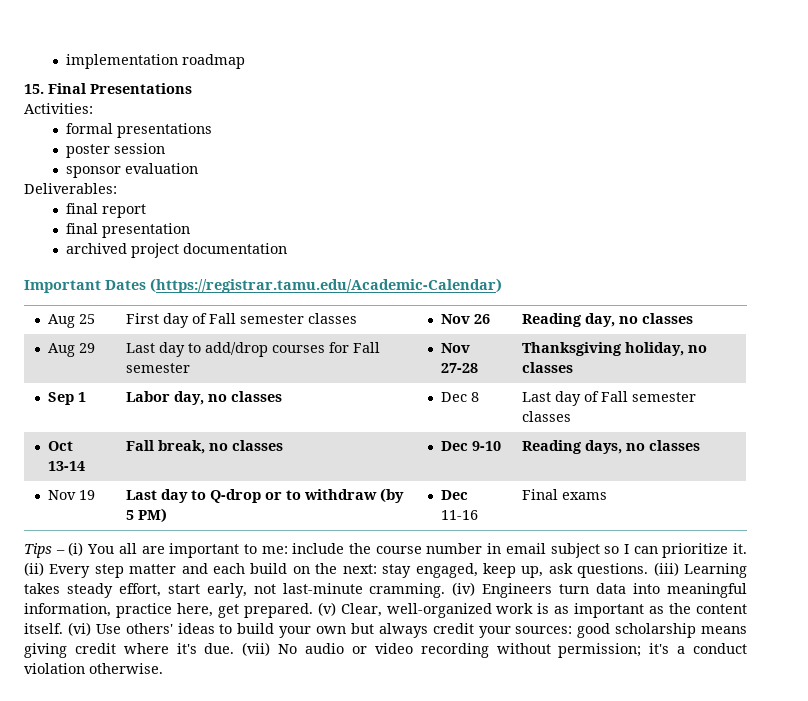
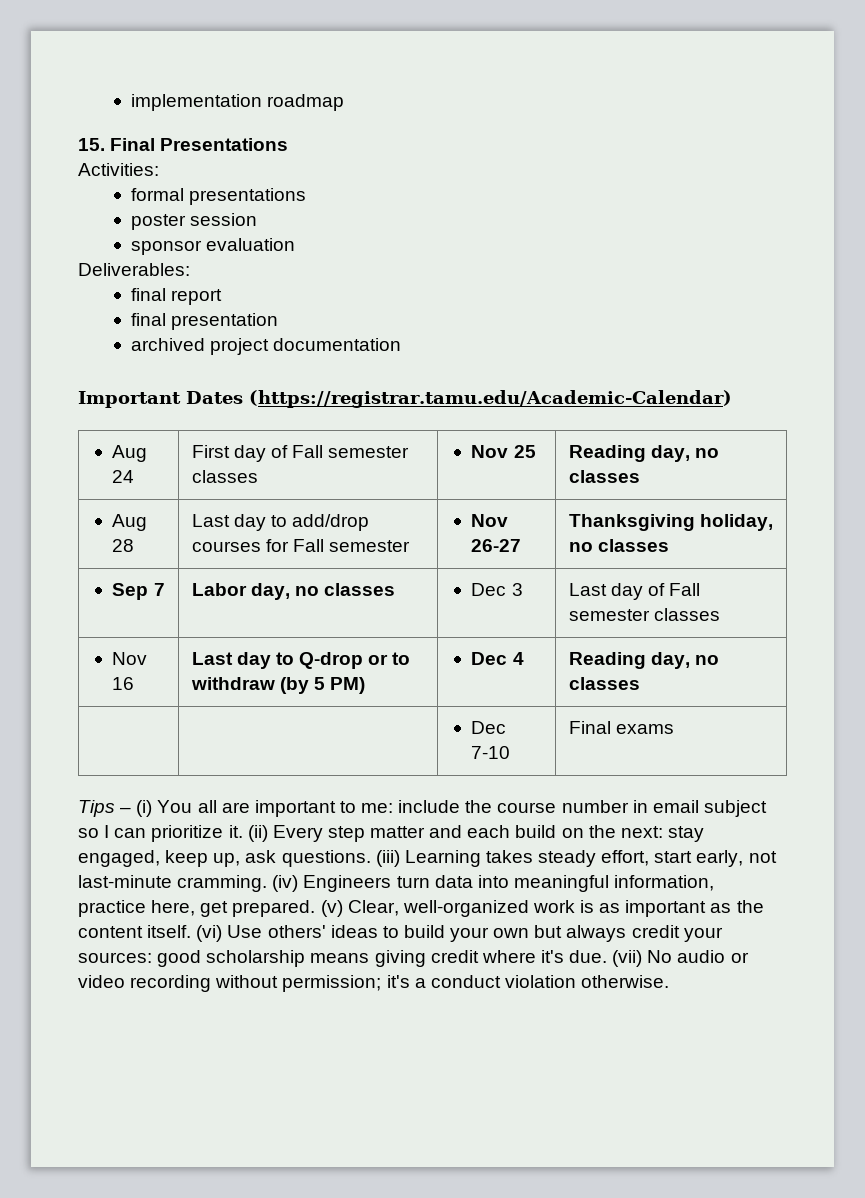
[78,314,95,324] 25 -> [112,470,135,483] 24
[473,314,490,324] 26 -> [513,445,536,458] 25
[78,343,95,353] 29 -> [112,539,135,552] 28
[440,363,478,373] 27-28 -> [471,539,522,552] 26-27
[77,392,86,402] 1 -> [153,583,165,596] 7
[470,392,479,402] 8 -> [511,583,523,596] 3
[47,441,73,451] [47,461,85,471] [125,440,283,454] [440,441,501,451] [521,440,700,454] [47,490,95,500] // Oct 13-14 | Fall break, no classes | Dec 9-10 | Reading days, no classes // Nov 19 -> [112,652,148,665] [112,677,135,690] // Nov 16
[440,510,478,520] 11-16 -> [512,652,524,665] [568,652,719,669] [568,677,640,690] [471,721,507,734] [471,746,511,759] 4 | Reading day, no classes // | | Dec 7-10

